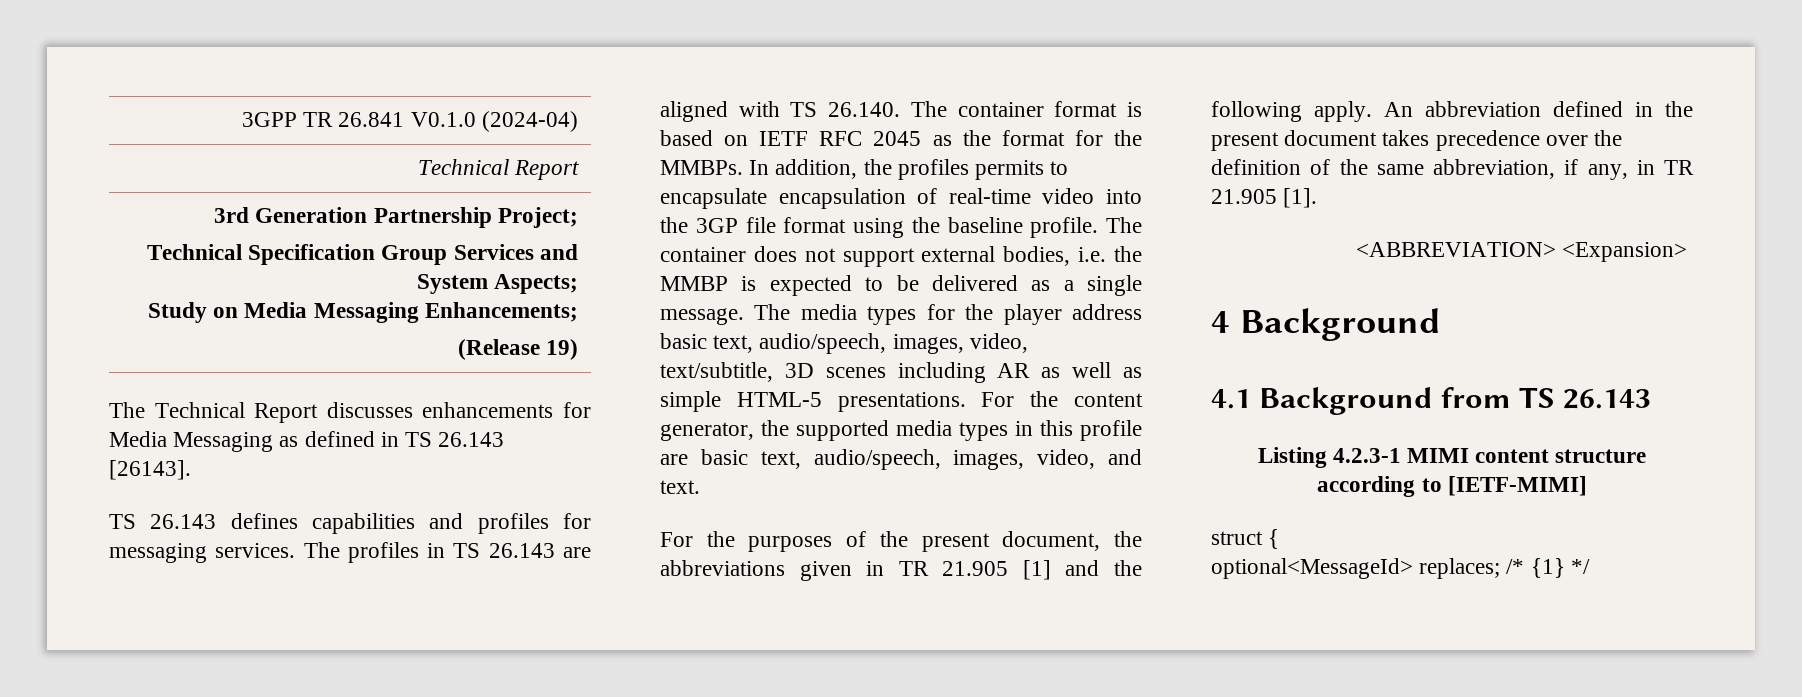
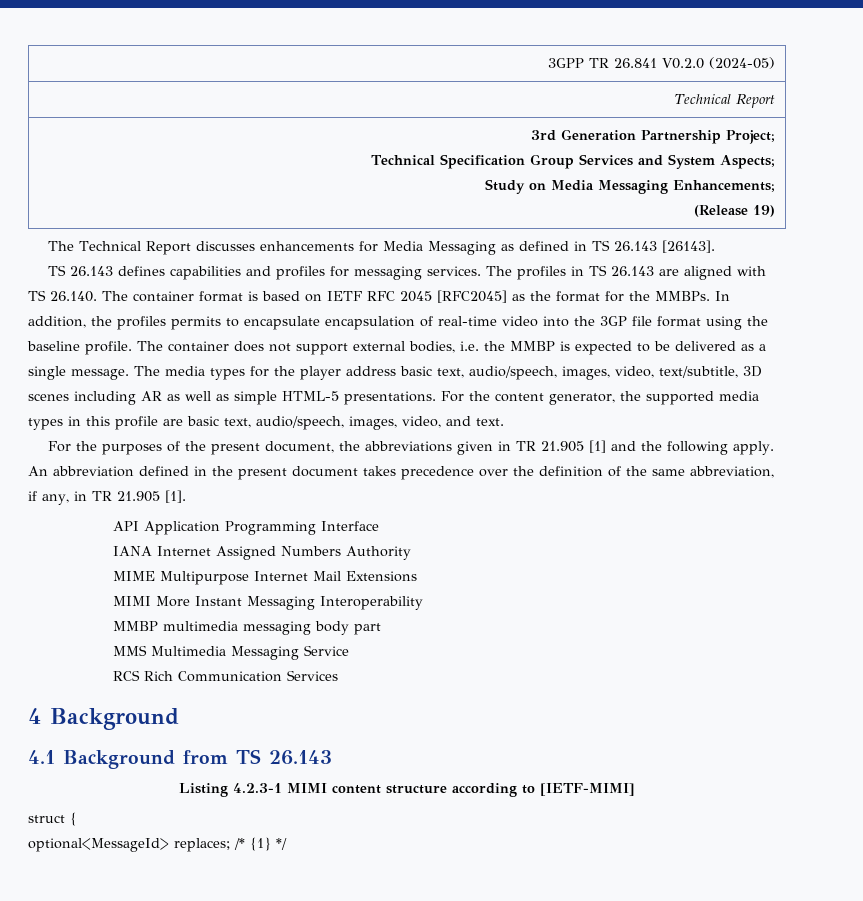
[410,111,578,132] V0.1.0 (2024-04) -> [662,57,776,69] V0.2.0 (2024-05)
(922, 138) none -> [437,290,507,303] [RFC2045]
[1355,242,1687,262] <ABBREVIATION> <Expansion> -> [112,521,379,535] [112,546,411,560] [112,571,417,585] [112,596,423,610] [112,621,381,635] [112,645,349,660] [112,670,338,682] API Application Programming Interface // IANA Internet Assigned Numbers Authority // MIME Multipurpose Internet Mail Extensions // MIMI More Instant Messaging Interoperability // MMBP multimedia messaging body part // MMS Multimedia Messaging Service // RCS Rich Communication Services

